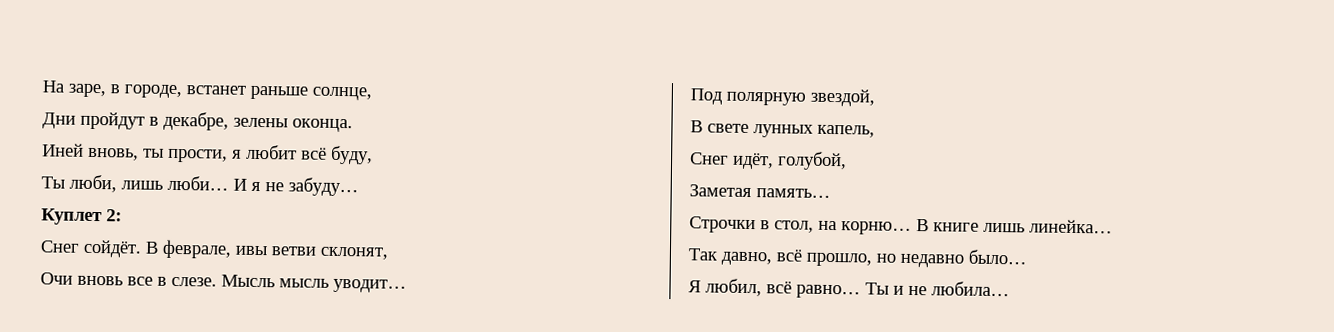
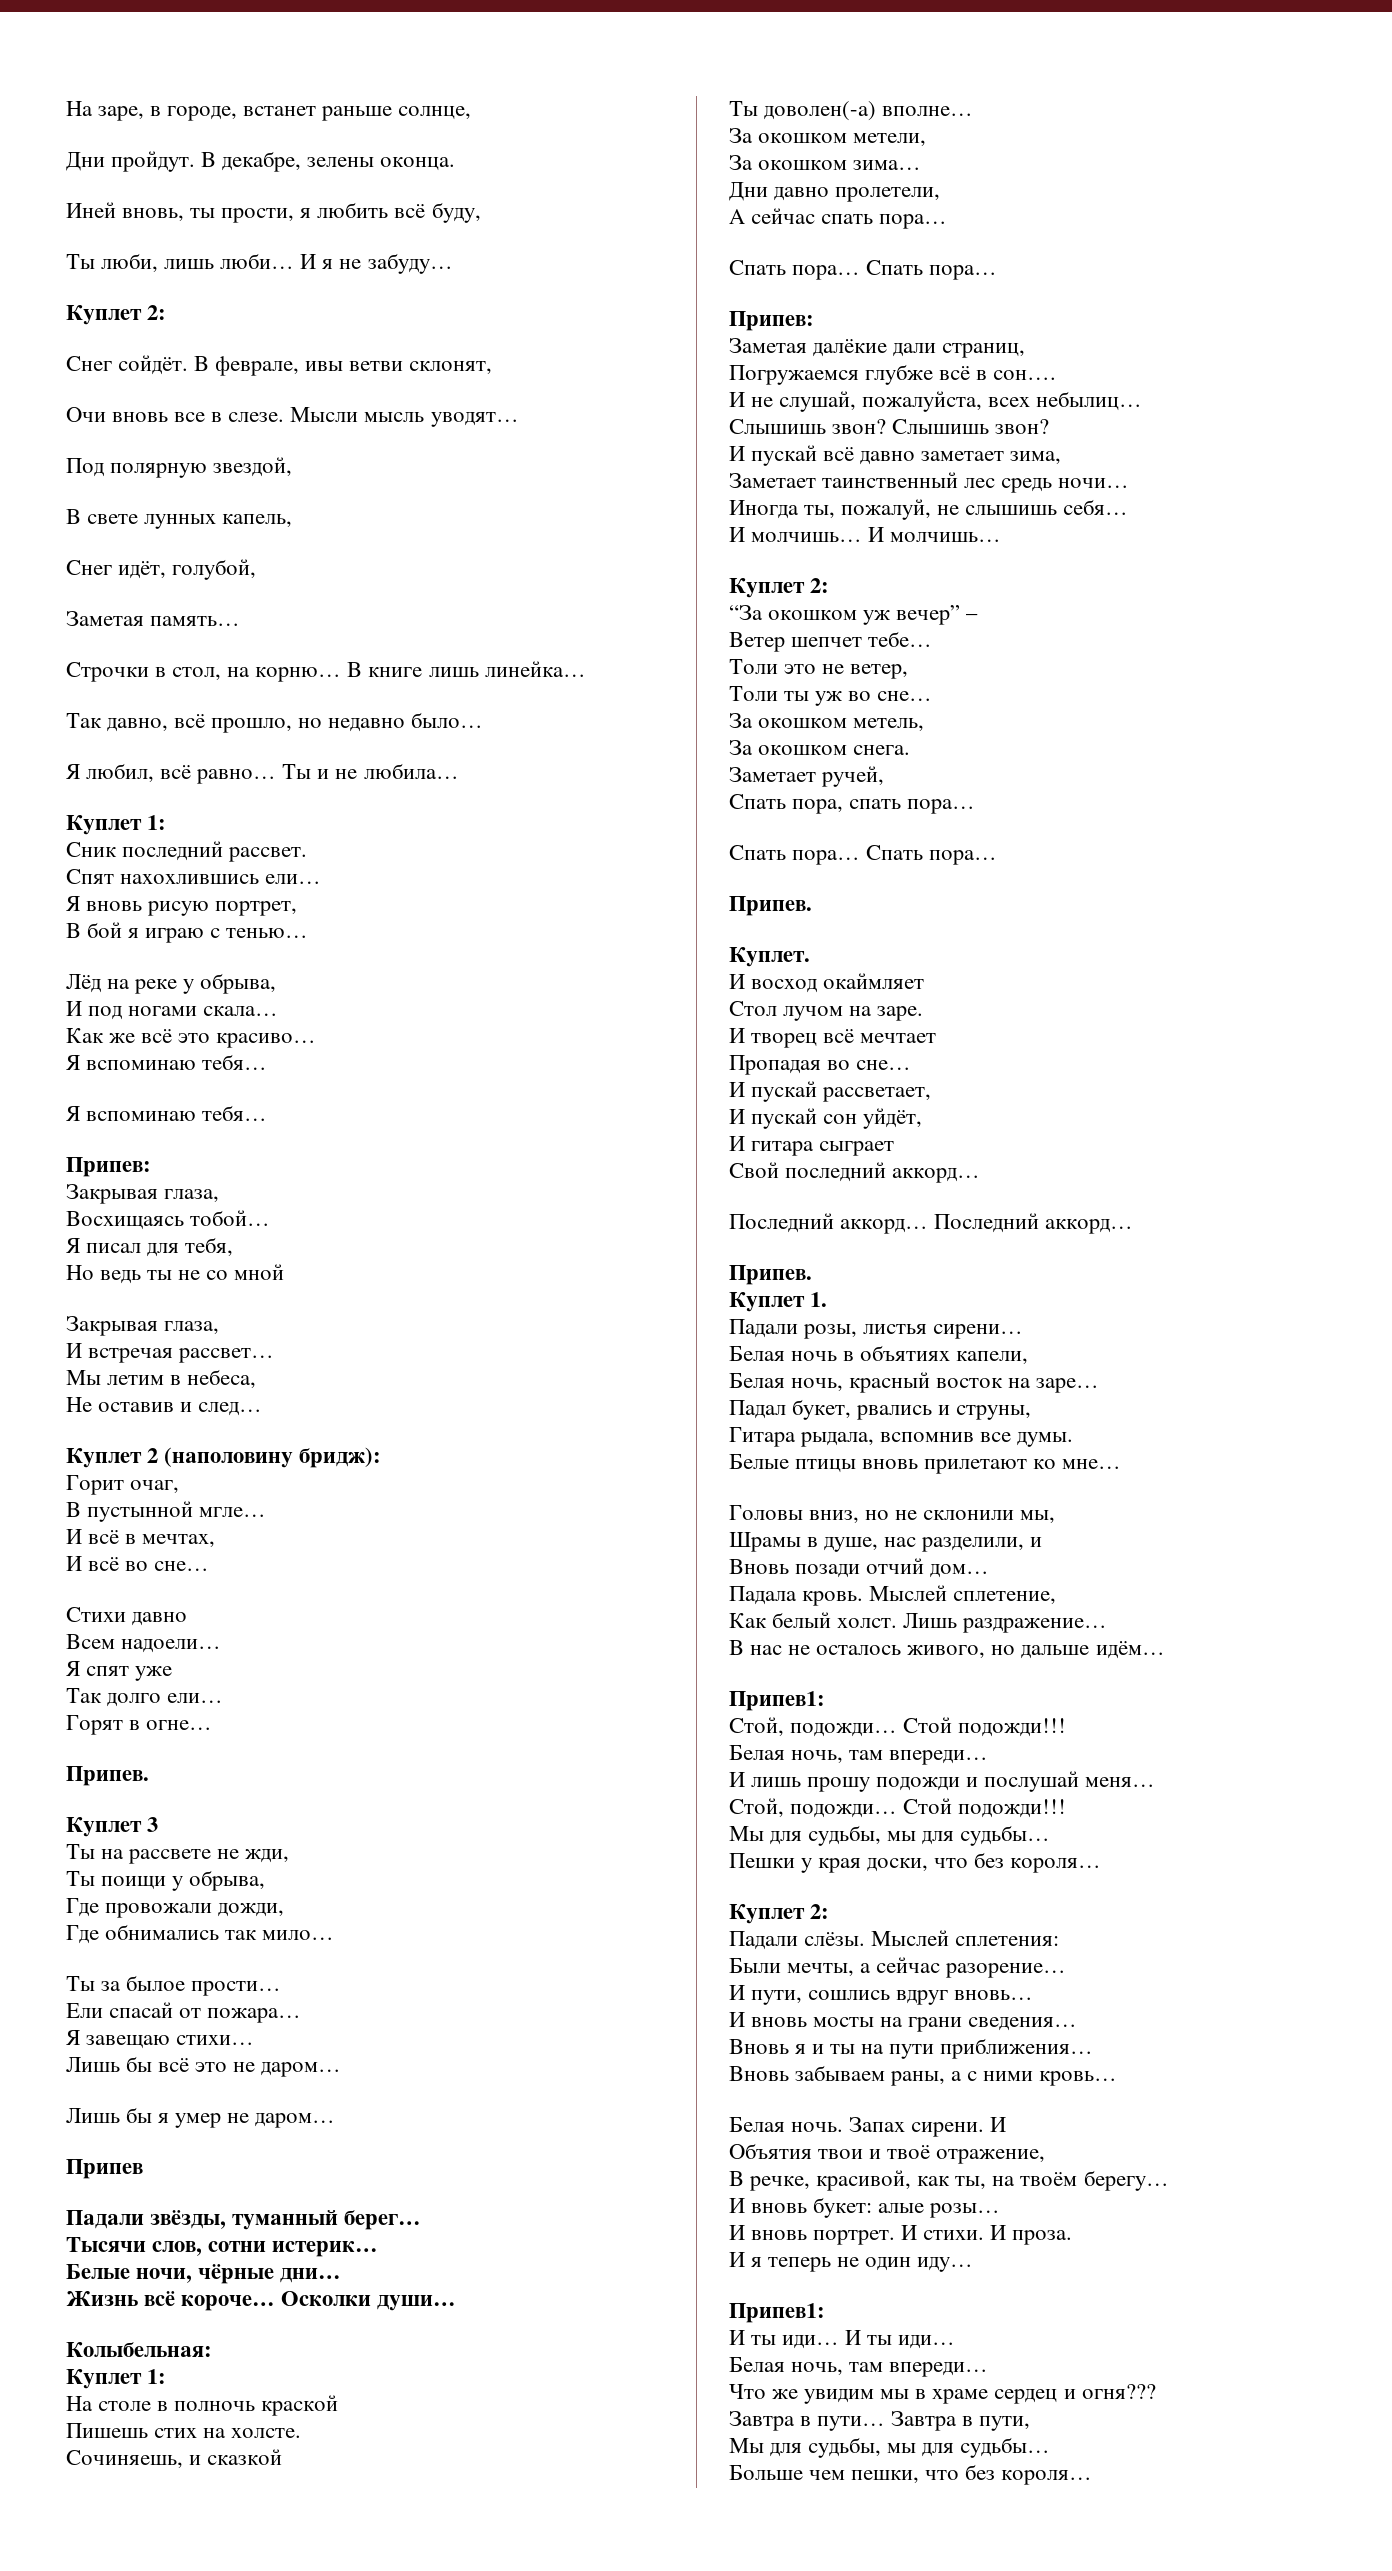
[80,111,159,130] пройдут в -> [111,151,217,172] пройдут. В
[246,144,297,160] любит -> [317,202,389,218] любить
[221,274,407,293] Мысль мысль уводит… -> [290,407,519,427] Мысли мысль уводят…
(1010, 289) none -> [66,815,167,835] [66,841,308,862] [66,869,322,884] [66,896,298,916] [66,922,309,943] [66,973,277,994] [66,1001,279,1020] [66,1028,317,1048] [66,1054,268,1070] [66,1105,268,1121] [66,1157,151,1177] [66,1184,220,1204] [66,1210,271,1230] [66,1237,234,1257] [66,1264,285,1284] [66,1316,220,1336] [66,1343,275,1363] [66,1369,257,1389] [66,1397,263,1416] [66,1447,382,1468] [66,1475,180,1495] [66,1501,267,1522] [66,1529,216,1548] [66,1556,210,1571] [66,1607,188,1626] [66,1634,222,1653] [66,1661,173,1681] [66,1688,224,1707] [66,1715,213,1735] [66,1766,149,1786] [66,1817,159,1837] [66,1844,290,1864] [66,1870,266,1891] [66,1898,285,1918] [66,1924,335,1944] [66,1975,282,1996] [66,2002,302,2023] [66,2030,255,2049] [66,2056,342,2077] [66,2107,336,2128] [66,2159,143,2179] [66,2210,422,2230] [66,2237,379,2257] [66,2264,342,2284] [66,2291,457,2311] [66,2342,212,2357] [66,2369,167,2389] [66,2395,339,2416] [66,2423,302,2438] [66,2449,283,2469] [729,101,974,121] [729,128,927,147] [729,155,922,170] [729,182,941,202] [729,208,948,229] [729,260,998,280] [729,311,814,331] [729,338,1026,358] [729,364,1057,385] [729,391,1143,412] [729,419,1050,434] [729,445,1062,466] [729,472,1130,493] [729,499,1129,520] [729,527,1002,542] [729,578,830,598] [729,605,979,625] [729,631,933,652] [729,659,909,679] [729,686,933,706] [729,713,925,732] [729,740,911,755] [729,766,885,787] [729,794,976,814] [729,845,998,865] [729,896,812,916] [729,947,810,967] [729,973,925,993] [729,1001,924,1021] [729,1028,937,1048] [729,1055,912,1075] [729,1081,932,1102] [729,1108,923,1129] [729,1136,895,1156] [729,1162,981,1183] [729,1213,1134,1234] [729,1265,812,1285] [729,1292,828,1312] [729,1319,1024,1339] [729,1345,1029,1365] [729,1372,1100,1393] [729,1399,1032,1420] [729,1427,1074,1447] [729,1454,1122,1474] [729,1505,1056,1524] [729,1532,1043,1552] [729,1558,990,1578] [729,1585,1057,1606] [729,1612,1108,1633] [729,1640,1165,1659] [729,1691,825,1711] [729,1717,1067,1737] [729,1745,989,1765] [729,1771,1156,1792] [729,1798,1067,1818] [729,1825,1051,1846] [729,1852,1102,1873] [729,1904,830,1924] [729,1930,1060,1950] [729,1957,1067,1978] [729,1985,1034,2005] [729,2012,1078,2032] [729,2038,1094,2059] [729,2065,1118,2086] [729,2117,1007,2137] [729,2143,1046,2164] [729,2170,1169,2191] [729,2197,1001,2218] [729,2225,1073,2245] [729,2252,974,2272] [729,2303,825,2323] [729,2330,956,2349] [729,2357,989,2377] [729,2384,1156,2404] [729,2411,1031,2431] [729,2437,1051,2458] [729,2464,1093,2485] // Куплет 1: // Сник последний рассвет. // Спят нахохлившись ели… // Я вновь рисую портрет, // В бой я играю с тенью… // Лёд на реке у обрыва, // И под ногами скала… // Как же всё это красиво… // Я вспоминаю тебя… // Я вспоминаю тебя… // Припев: // Закрывая глаза, // Восхищаясь тобой… // Я писал для тебя, // Но ведь ты не со мной // Закрывая глаза, // И встречая рассвет… // Мы летим в небеса, // Не оставив и след… // Куплет 2 (наполовину бридж): // Горит очаг, // В пустынной мгле… // И всё в мечтах, // И всё во сне… // Стихи давно // Всем надоели… // Я спят уже // Так долго ели… // Горят в огне… // Припев. // Куплет 3 // Ты на рассвете не жди, // Ты поищи у обрыва, // Где провожали дожди, // Где обнимались так мило… // Ты за былое прости… // Ели спасай от пожара… // Я завещаю стихи… // Лишь бы всё это не даром… // Лишь бы я умер не даром… // Припев // Падали звёзды, туманный берег… // Тысячи слов, сотни истерик… // Белые ночи, чёрные дни… // Жизнь всё короче… Осколки души… // Колыбельная: // Куплет 1: // На столе в полночь краской // Пишешь стих на холсте. // Сочиняешь, и сказкой // Ты доволен(-а) вполне… // За окошком метели, // За окошком зима… // Дни давно пролетели, // А сейчас спать пора… // Спать пора… Спать пора… // Припев: // Заметая далёкие дали страниц, // Погружаемся глубже всё в сон…. // И не слушай, пожалуйста, всех небылиц… // Слышишь звон? Слышишь звон? // И пускай всё давно заметает зима, // Заметает таинственный лес средь ночи… // Иногда ты, пожалуй, не слышишь себя… // И молчишь… И молчишь… // Куплет 2: // “За окошком уж вечер” – // Ветер шепчет тебе… // Толи это не ветер, // Толи ты уж во сне… // За окошком метель, // За окошком снега. // Заметает ручей, // Спать пора, спать пора… // Спать пора… Спать пора… // Припев. // Куплет. // И восход окаймляет // Стол лучом на заре. // И творец всё мечтает // Пропадая во сне… // И пускай рассветает, // И пускай сон уйдёт, // И гитара сыграет // Свой последний аккорд… // Последний аккорд… Последний аккорд… // Припев. // Куплет 1. // Падали розы, листья сирени… // Белая ночь в объятиях капели, // Белая ночь, красный восток на заре… // Падал букет, рвались и струны, // Гитара рыдала, вспомнив все думы. // Белые птицы вновь прилетают ко мне… // Головы вниз, но не склонили мы, // Шрамы в душе, нас разделили, и // Вновь позади отчий дом… // Падала кровь. Мыслей сплетение, // Как белый холст. Лишь раздражение… // В нас не осталось живого, но дальше идём… // Припев1: // Стой, подожди… Стой подожди!!! // Белая ночь, там впереди… // И лишь прошу подожди и послушай меня… // Стой, подожди… Стой подожди!!! // Мы для судьбы, мы для судьбы… // Пешки у края доски, что без короля… // Куплет 2: // Падали слёзы. Мыслей сплетения: // Были мечты, а сейчас разорение… // И пути, сошлись вдруг вновь… // И вновь мосты на грани сведения… // Вновь я и ты на пути приближения… // Вновь забываем раны, а с ними кровь… // Белая ночь. Запах сирени. И // Объятия твои и твоё отражение, // В речке, красивой, как ты, на твоём берегу… // И вновь букет: алые розы… // И вновь портрет. И стихи. И проза. // И я теперь не один иду… // Припев1: // И ты иди… И ты иди… // Белая ночь, там впереди… // Что же увидим мы в храме сердец и огня??? // Завтра в пути… Завтра в пути, // Мы для судьбы, мы для судьбы… // Больше чем пешки, что без короля…

